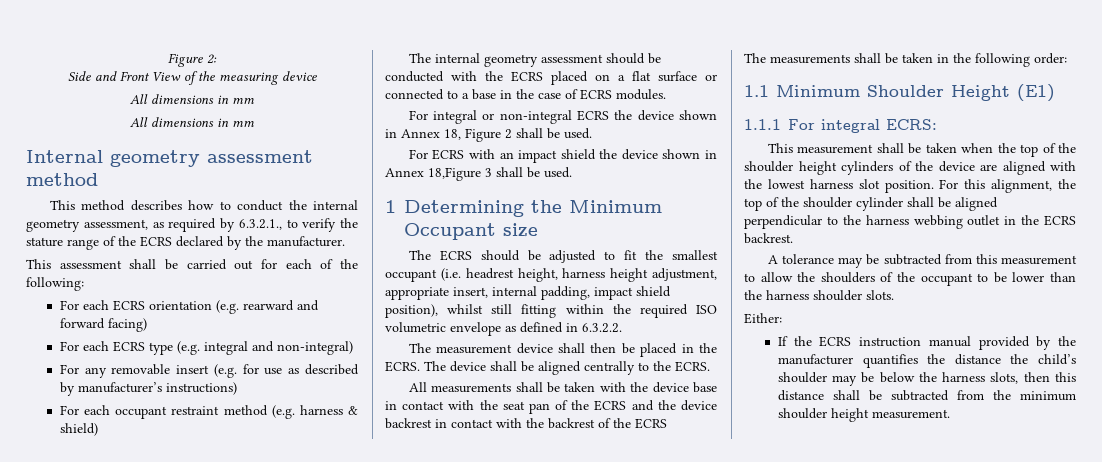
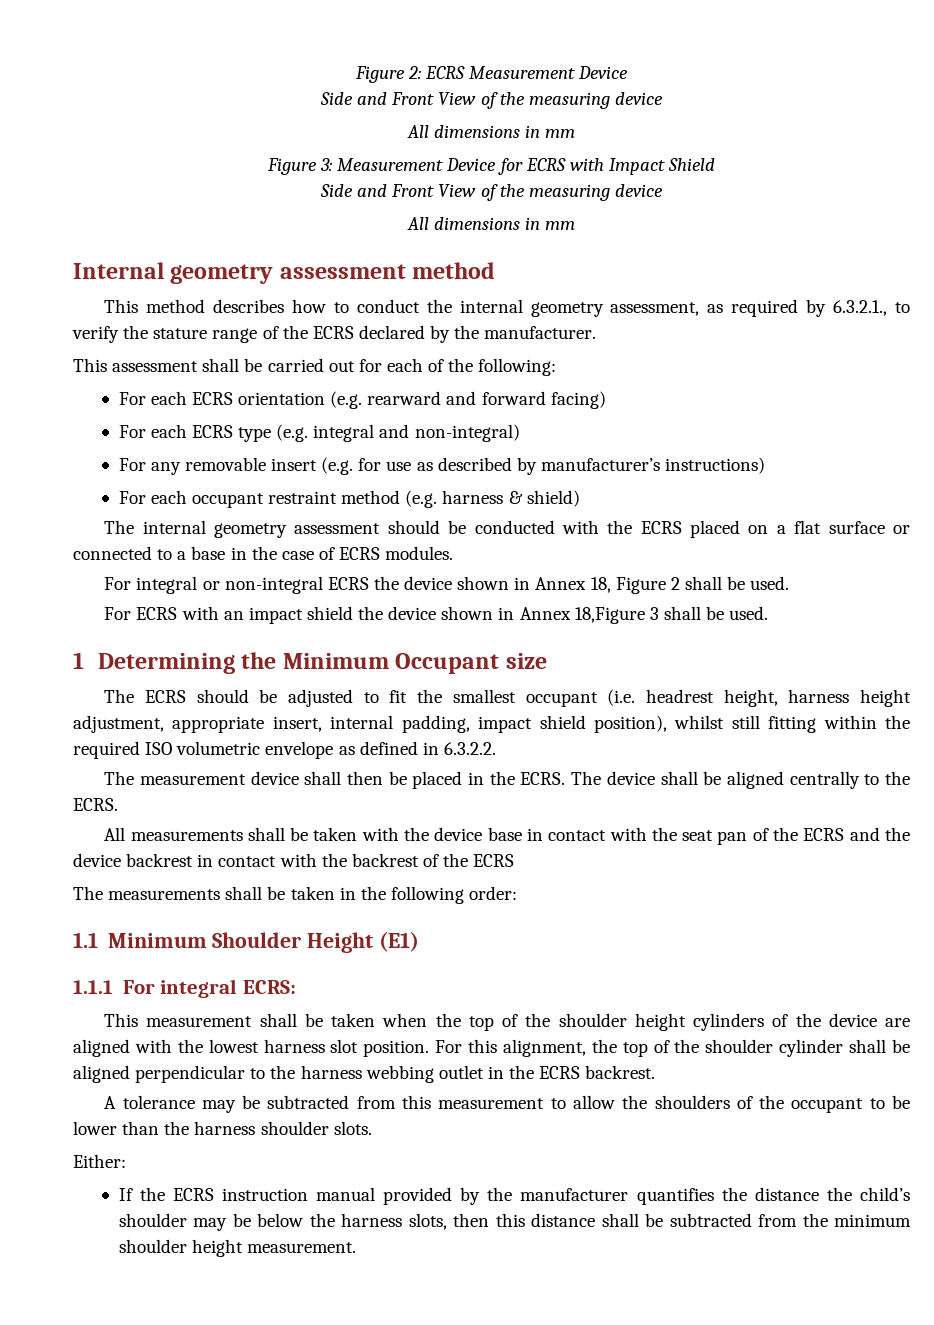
(217, 59) none -> [425,66,629,79] ECRS Measurement Device
(254, 100) none -> [266,158,716,175] [320,184,663,201] // Figure 3: Measurement Device for ECRS with Impact Shield // Side and Front View of the measuring device

